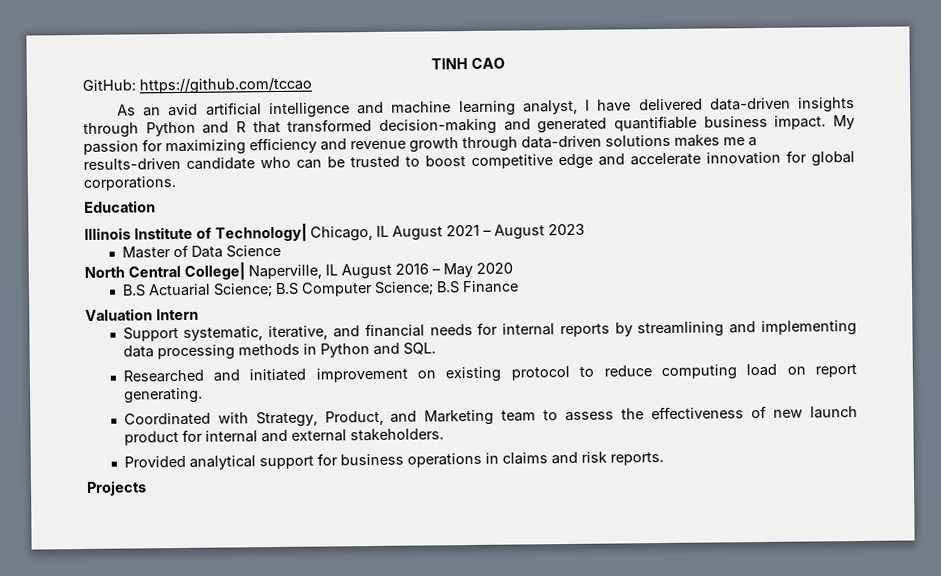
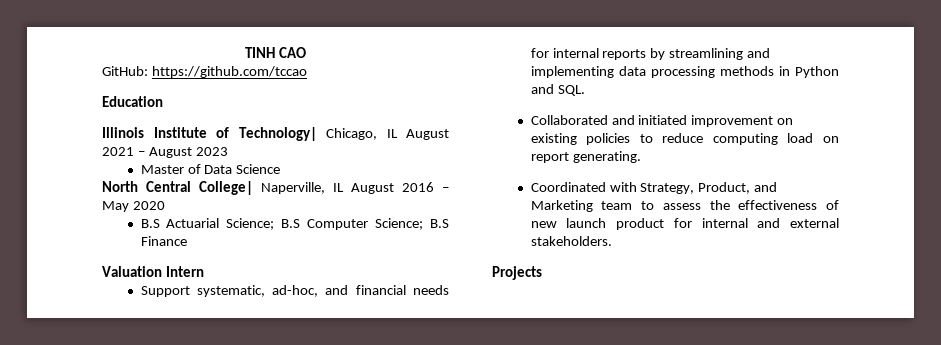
[117,97,855,119] [83,115,855,138] [83,134,757,156] [83,150,855,170] [83,176,176,191] // As an avid artificial intelligence and machine learning analyst, I have delivered data-driven insights through Python and R that transformed decision-making and generated quantifiable business impact. My passion for maximizing efficiency and revenue growth through data-driven solutions makes me a results-driven candidate who can be trusted to boost competitive edge and accelerate innovation for global corporations. -> (307, 72) none
[268,325,329,341] iterative, -> [272,285,319,297] ad-hoc,
[122,369,204,383] Researched -> [530,115,608,125] Collaborated
[510,365,570,381] protocol -> [586,133,631,145] policies
[123,451,664,470] // Provided analytical support for business operations in claims and risk reports. -> (612, 241) none

